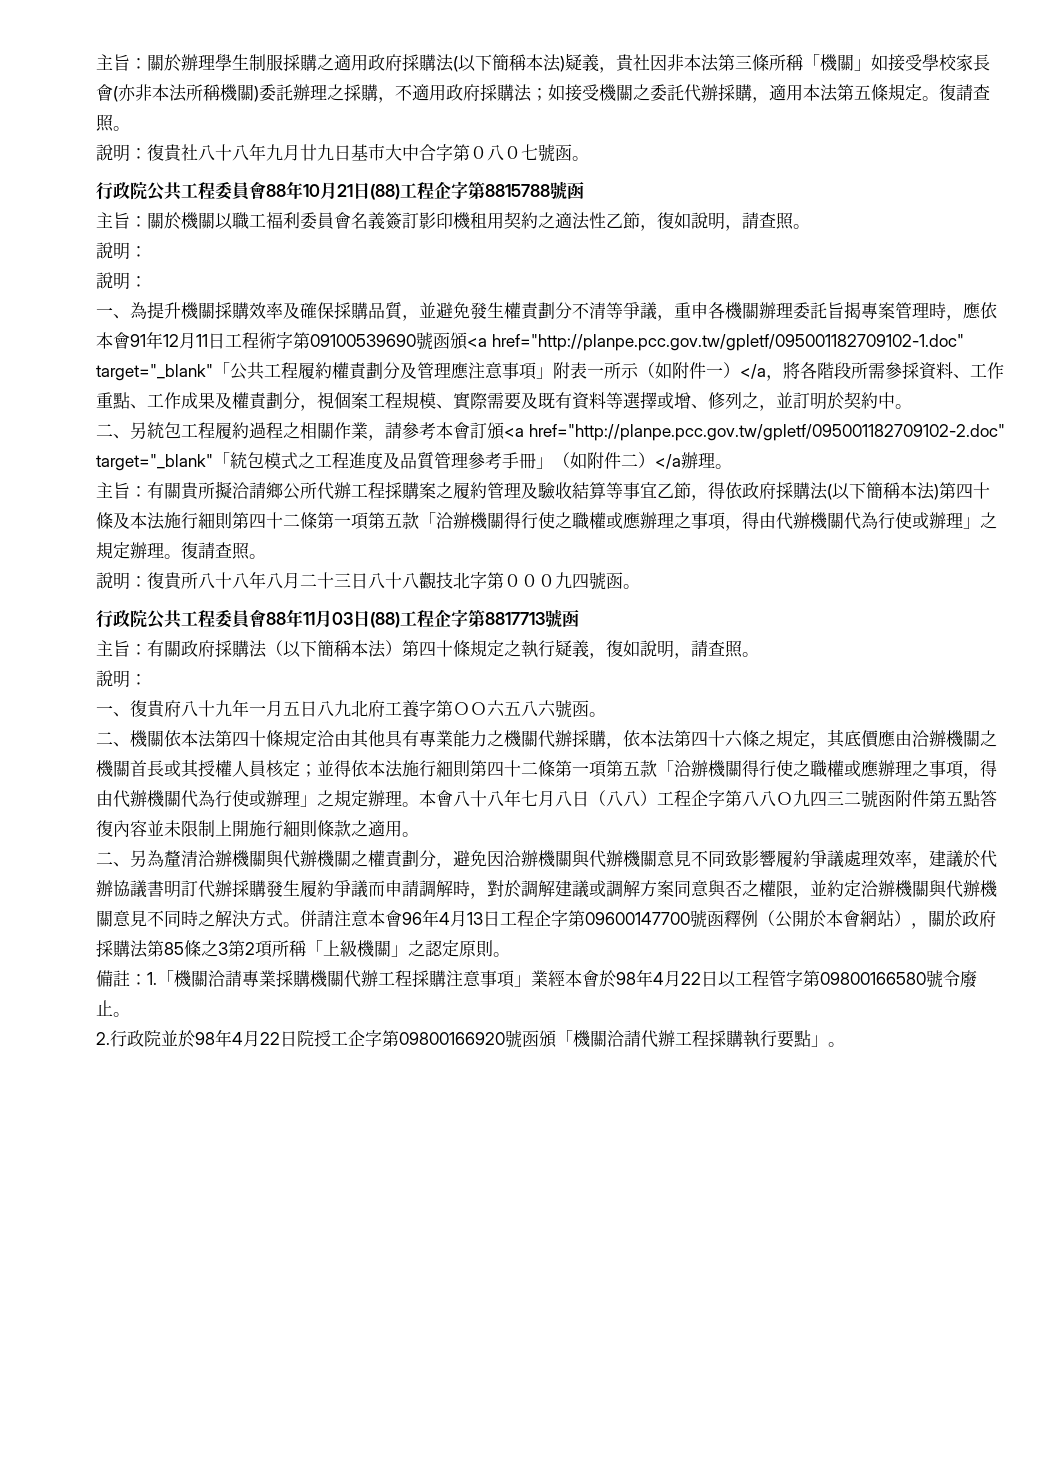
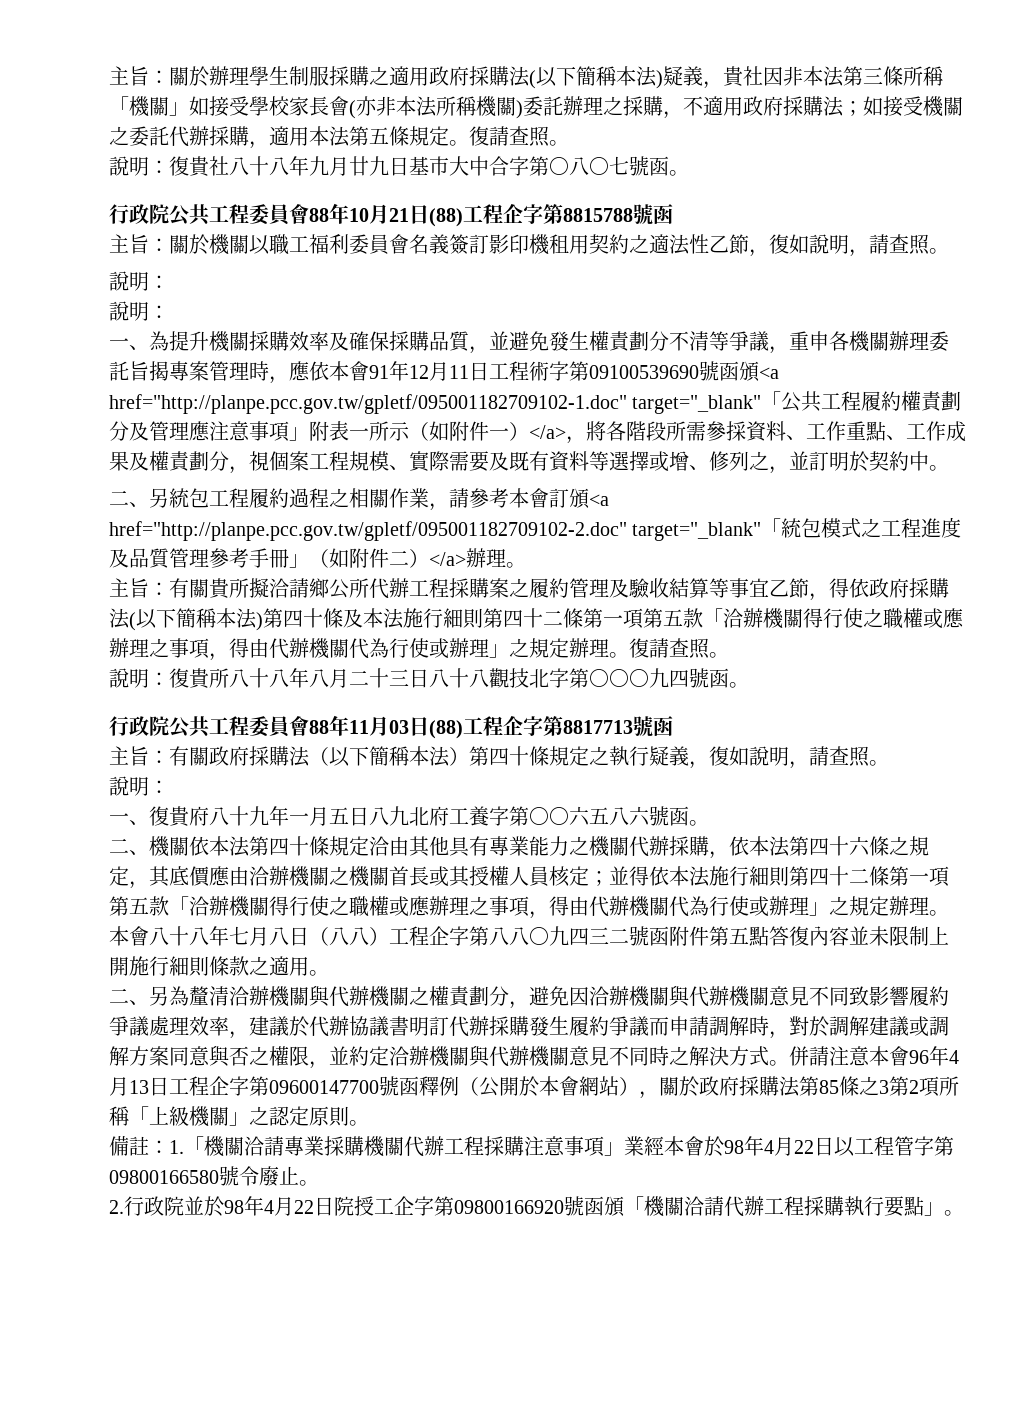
[470,144,522,161] ０八０ -> [548,157,609,176] 〇八〇
[740,364,767,379] </a -> [528,425,566,439] </a>
[655,454,682,469] </a -> [428,552,466,566] </a>
[504,574,556,587] ０００ -> [588,669,649,687] 〇〇〇
[453,702,488,715] ＯＯ -> [528,807,569,825] 〇〇
[776,792,794,805] Ｏ -> [528,927,549,945] 〇

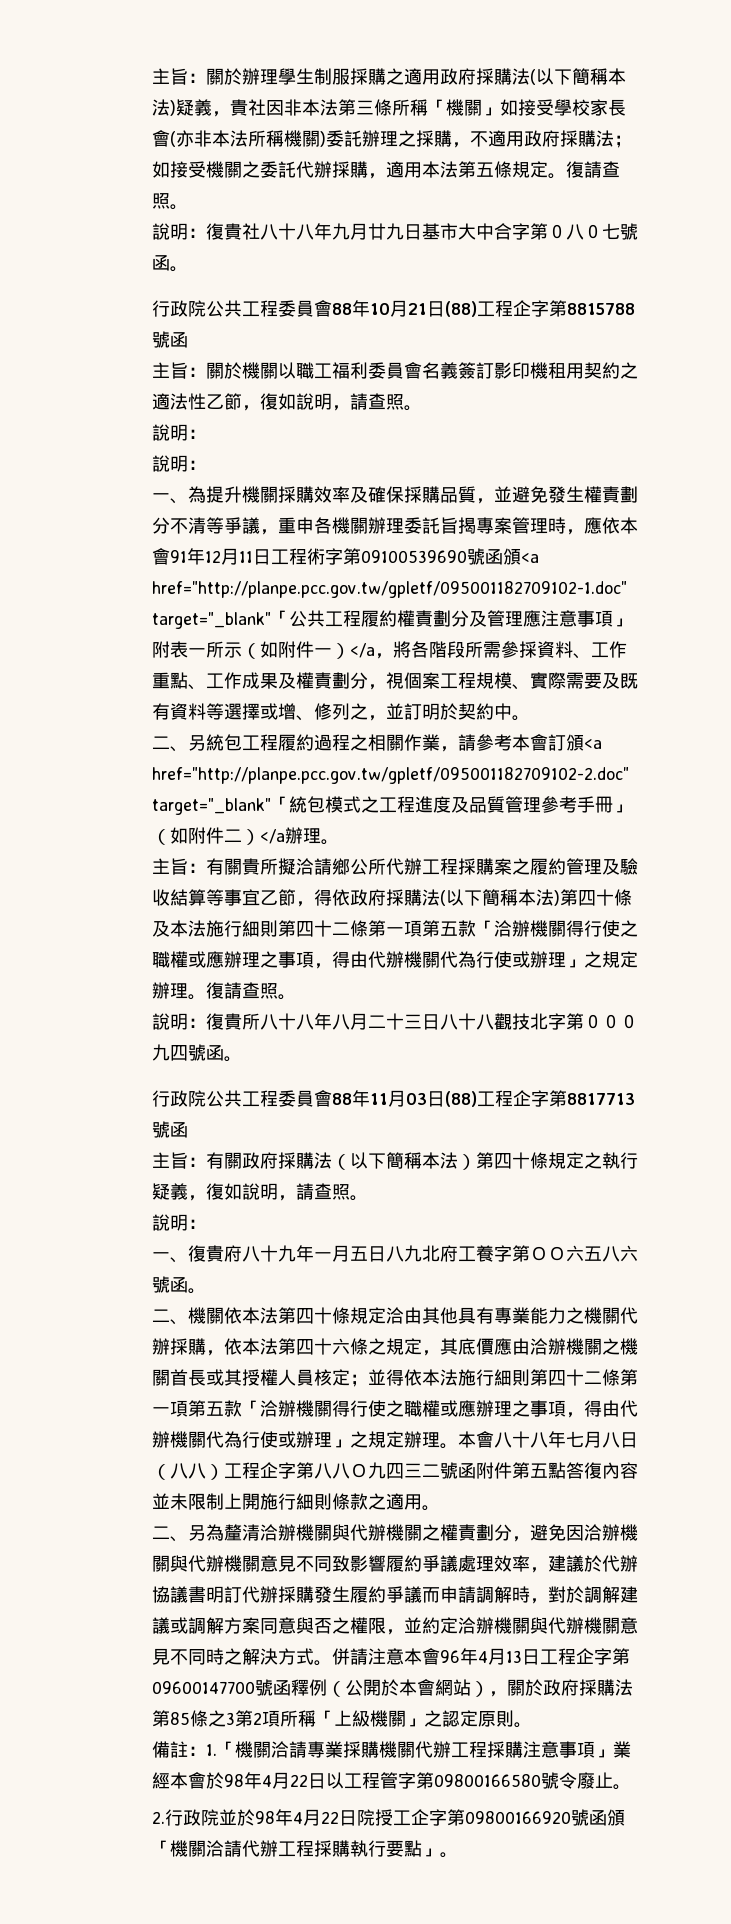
[548,157,609,176] 〇八〇 -> [547,224,602,240] ０八０
[528,425,566,439] </a> -> [349,643,375,658] </a
[428,552,466,566] </a> -> [259,829,285,844] </a
[588,669,649,687] 〇〇〇 -> [583,1014,638,1029] ０００
[528,807,569,825] 〇〇 -> [529,1246,566,1261] ＯＯ
[528,927,549,945] 〇 -> [349,1463,368,1478] Ｏ

